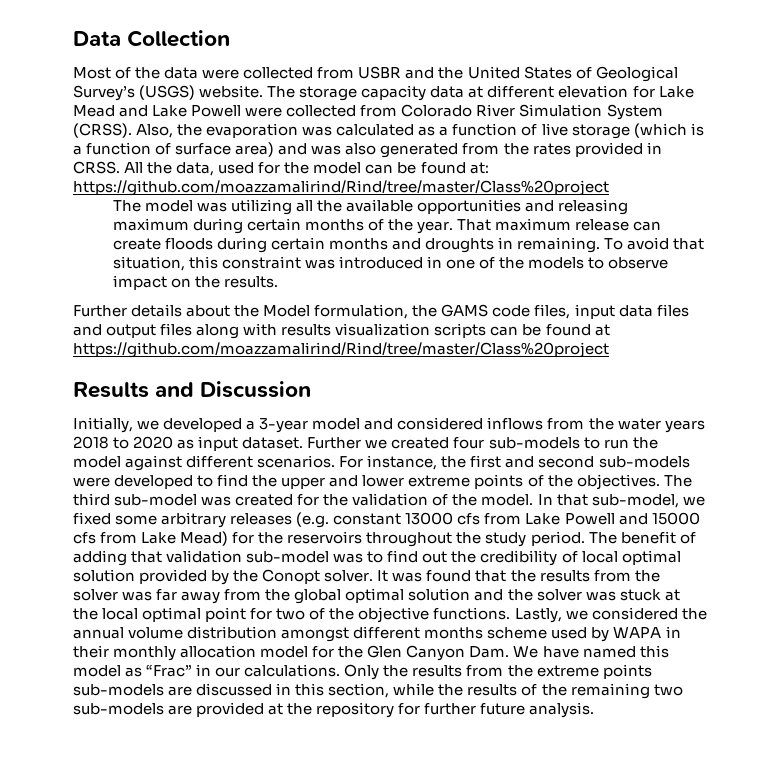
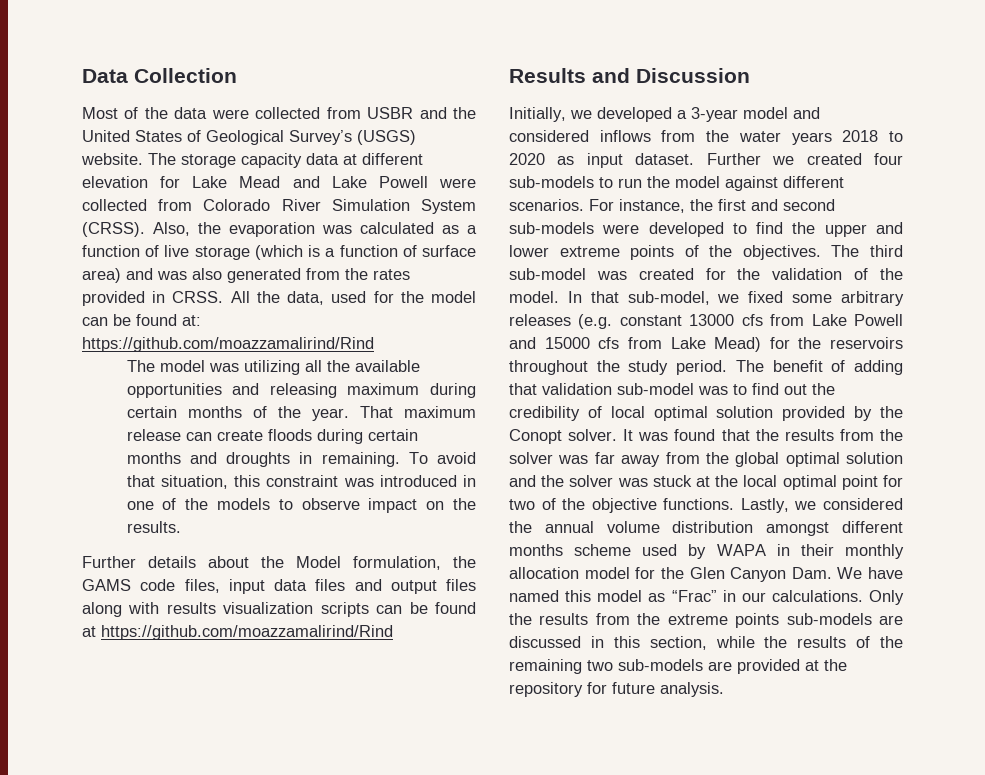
[73,180,609,196] https://github.com/moazzamalirind/Rind/tree/master/Class%20project -> [82,337,374,352] https://github.com/moazzamalirind/Rind
[73,342,609,358] https://github.com/moazzamalirind/Rind/tree/master/Class%20project -> [101,625,393,640] https://github.com/moazzamalirind/Rind
[424,703,477,715] further -> (607, 688) none

